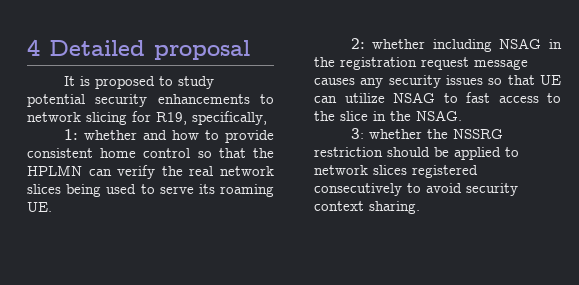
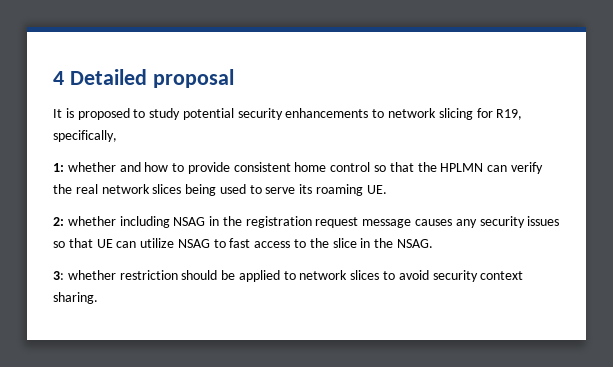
[426,129,503,139] the NSSRG -> (116, 275) none
[412,165,478,178] [314,183,402,196] registered consecutively -> (380, 275) none

